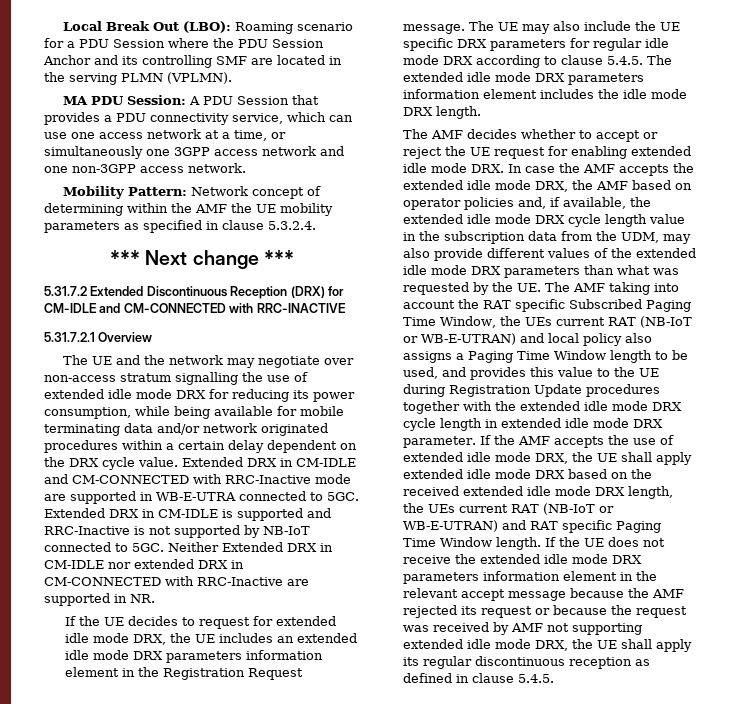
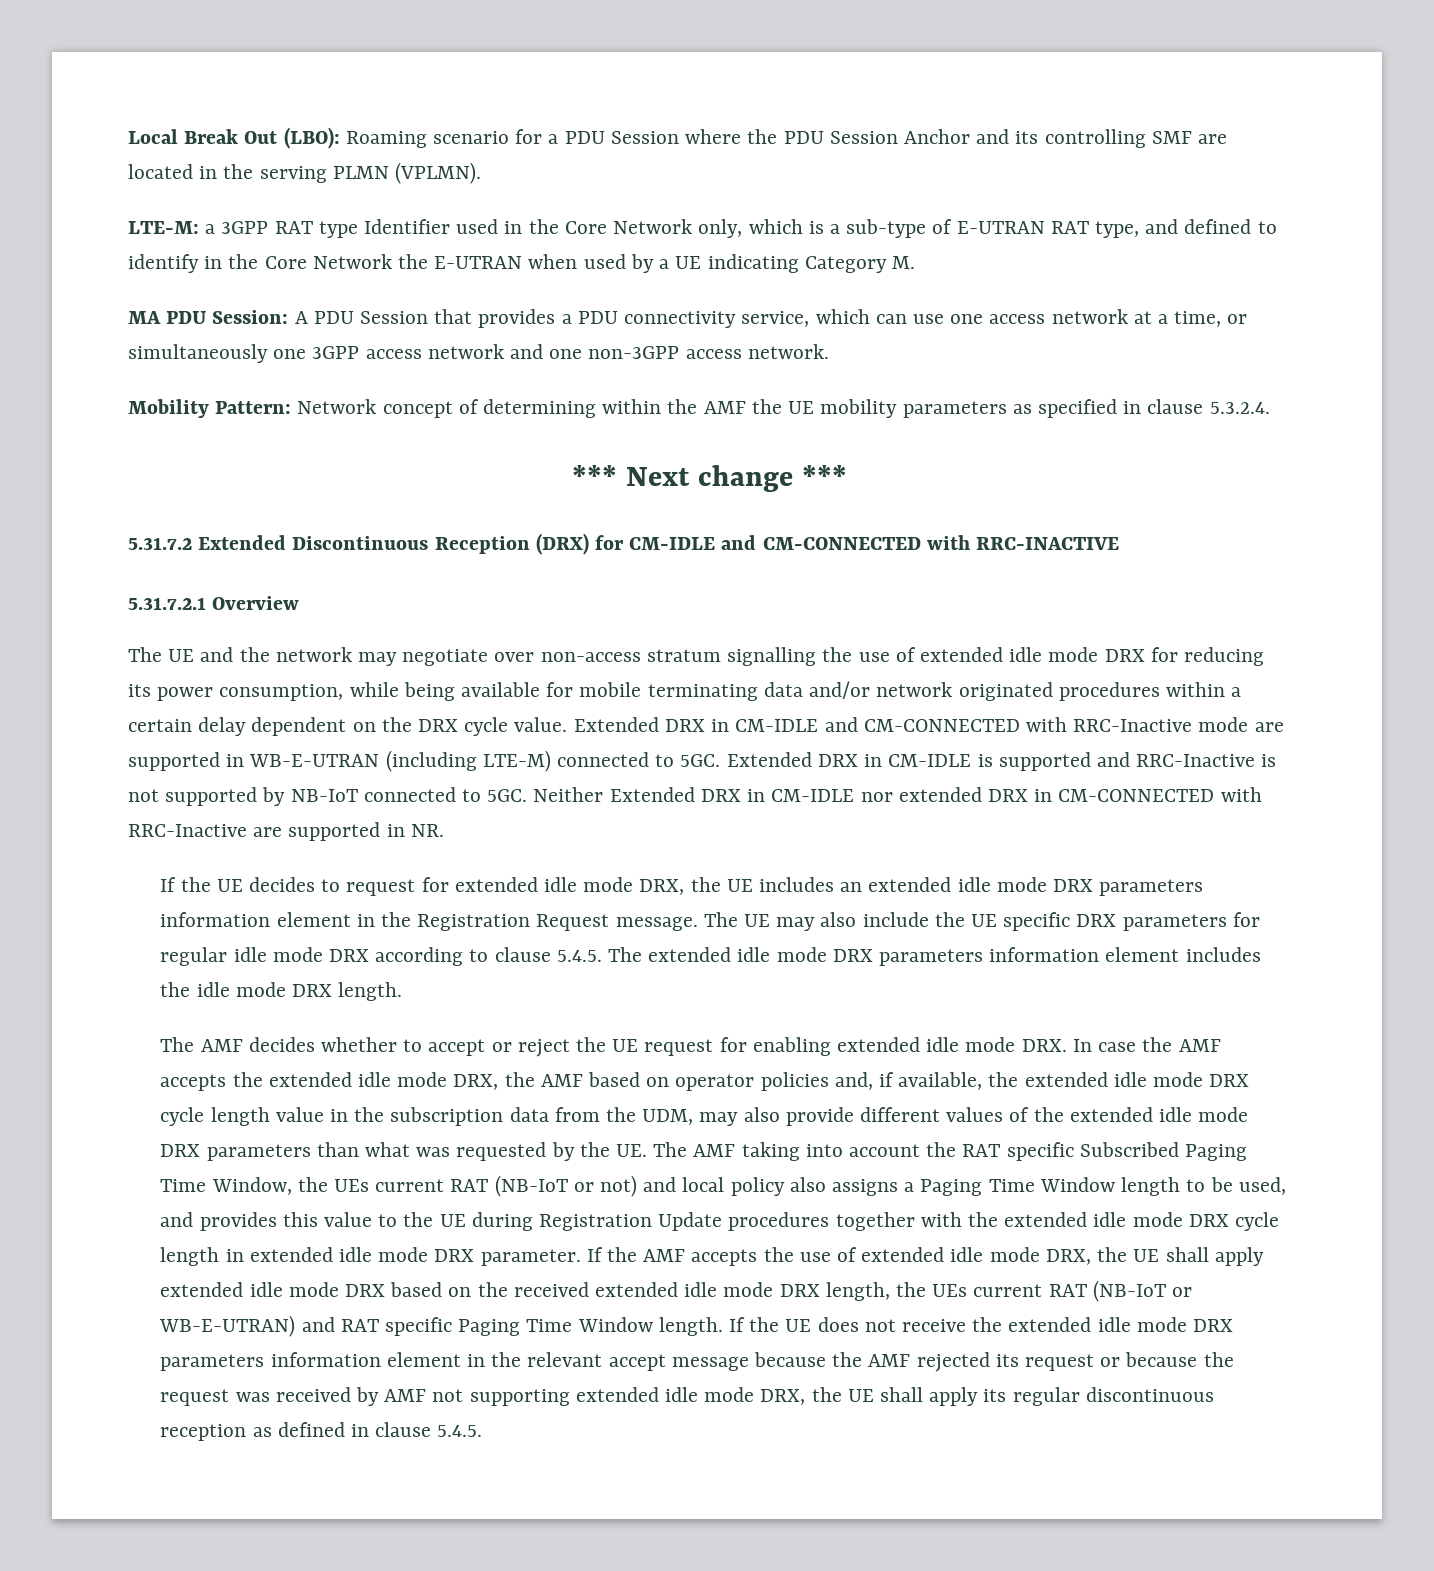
(232, 78) none -> [128,219,1277,238] [128,254,915,273] // LTE-M: a 3GPP RAT type Identifier used in the Core Network only, which is a sub-type of E-UTRAN RAT type, and defined to identify in the Core Network the E-UTRAN when used by a UE indicating Category M.
[156,492,236,501] WB-E-UTRA -> [249,750,551,772] WB-E-UTRAN (including LTE-M)
[421,333,517,345] WB-E-UTRAN) -> [600,1175,638,1197] not)

